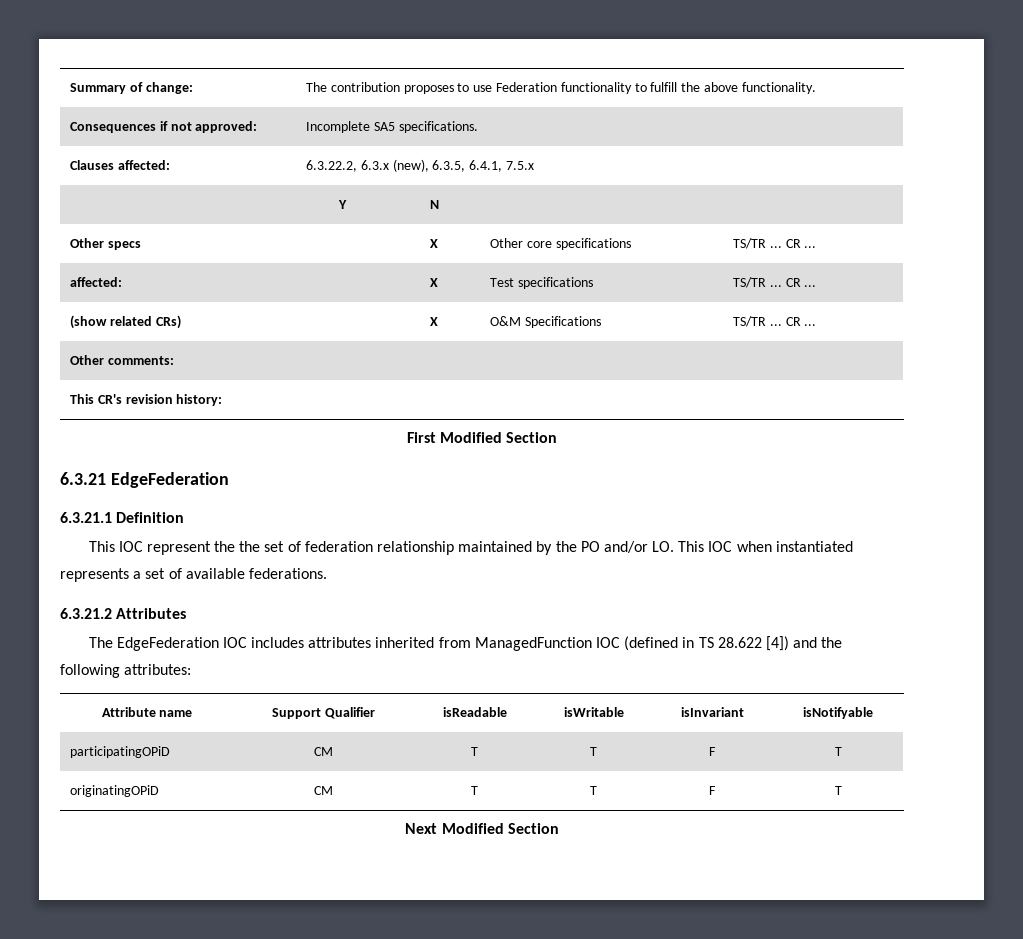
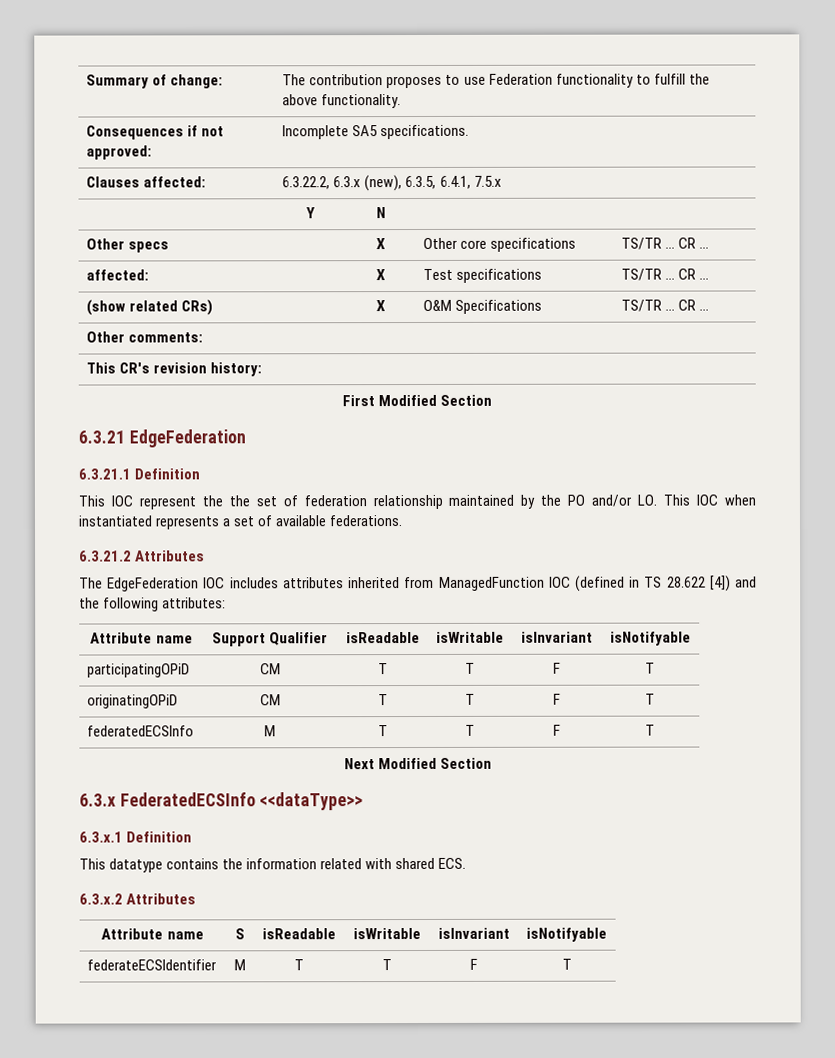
[405,823,559,834] // Next Modified Section -> [87,725,195,737] [264,725,276,737] [377,725,388,737] [465,724,475,736] [552,724,561,736] [645,724,655,736] [343,757,493,770] [79,792,364,811] [79,831,193,843] [79,857,467,873] [79,893,197,905] [101,928,204,940] [234,928,245,940] [262,928,336,940] [352,927,421,940] [437,927,510,939] [526,927,607,942] [87,959,218,971] [233,959,246,971] [294,959,304,971] [381,959,392,971] [469,958,478,970] [561,958,572,970] // federatedECSInfo | M | T | T | F | T // Next Modified Section // 6.3.x FederatedECSInfo <<dataType>> // 6.3.x.1 Definition // This datatype contains the information related with shared ECS. // 6.3.x.2 Attributes // Attribute name | S | isReadable | isWritable | isInvariant | isNotifyable // federateECSIdentifier | M | T | T | F | T

